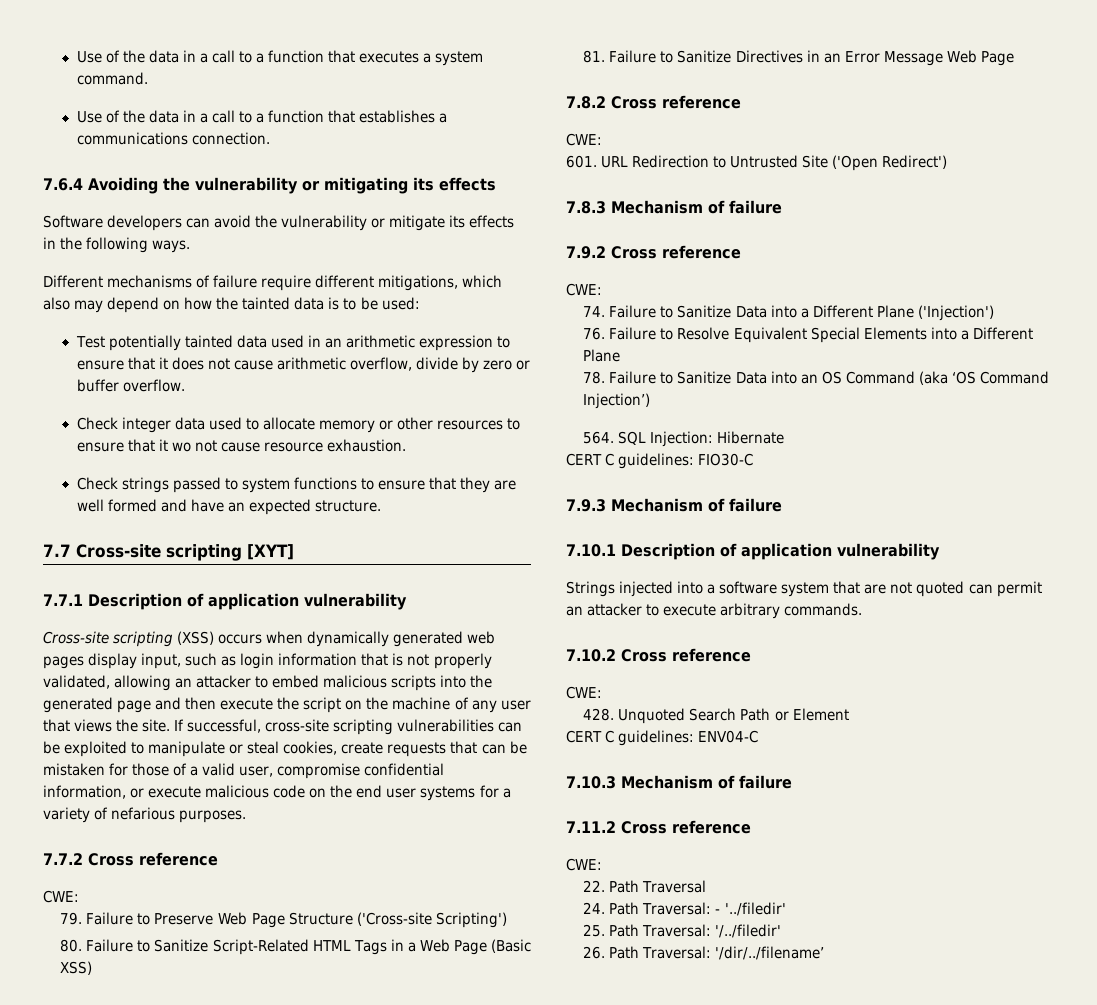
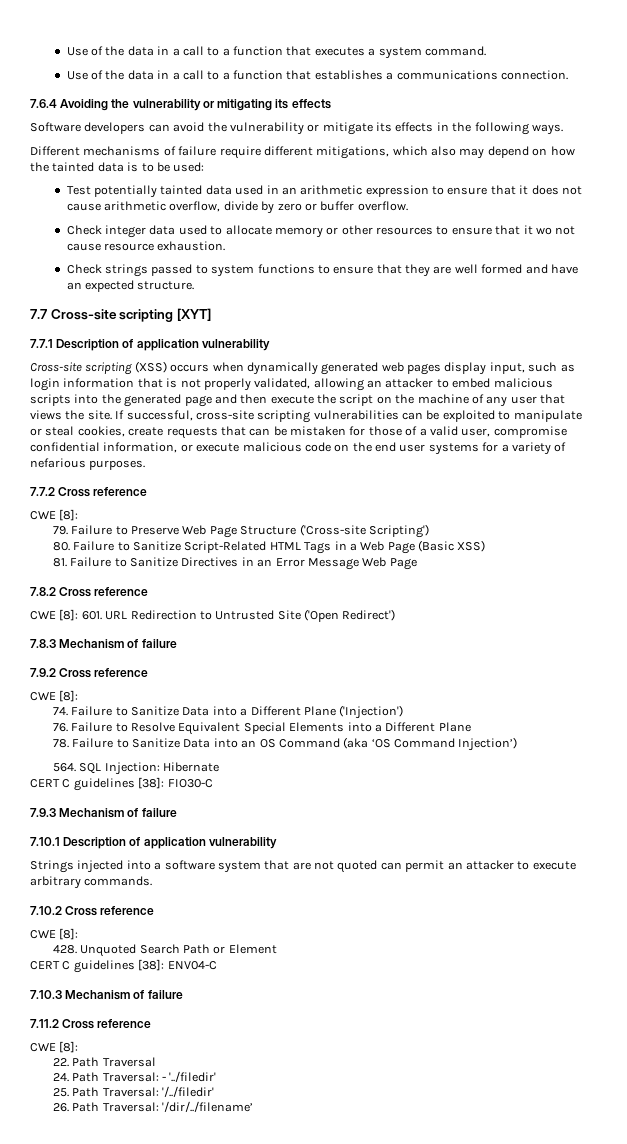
[43,890,79,903] CWE: -> [30,509,79,521] CWE [8]:
[566,133,602,146] CWE: // -> [30,609,79,621] CWE [8]:
[566,283,602,296] CWE: -> [30,690,79,702] CWE [8]:
[618,453,695,469] guidelines: -> [73,777,165,791] guidelines [38]:
[566,686,602,699] CWE: -> [30,928,79,940] CWE [8]:
[618,730,695,746] guidelines: -> [73,959,165,973] guidelines [38]:
[566,858,602,871] CWE: -> [30,1041,79,1053] CWE [8]:

